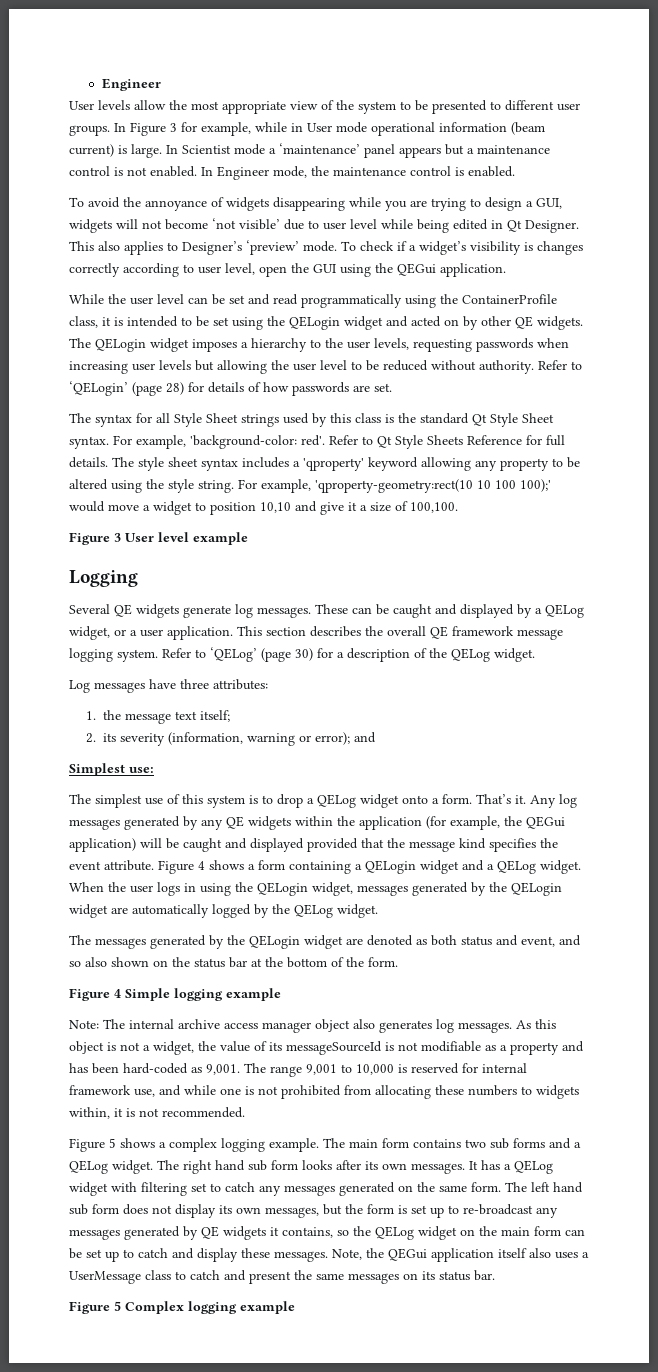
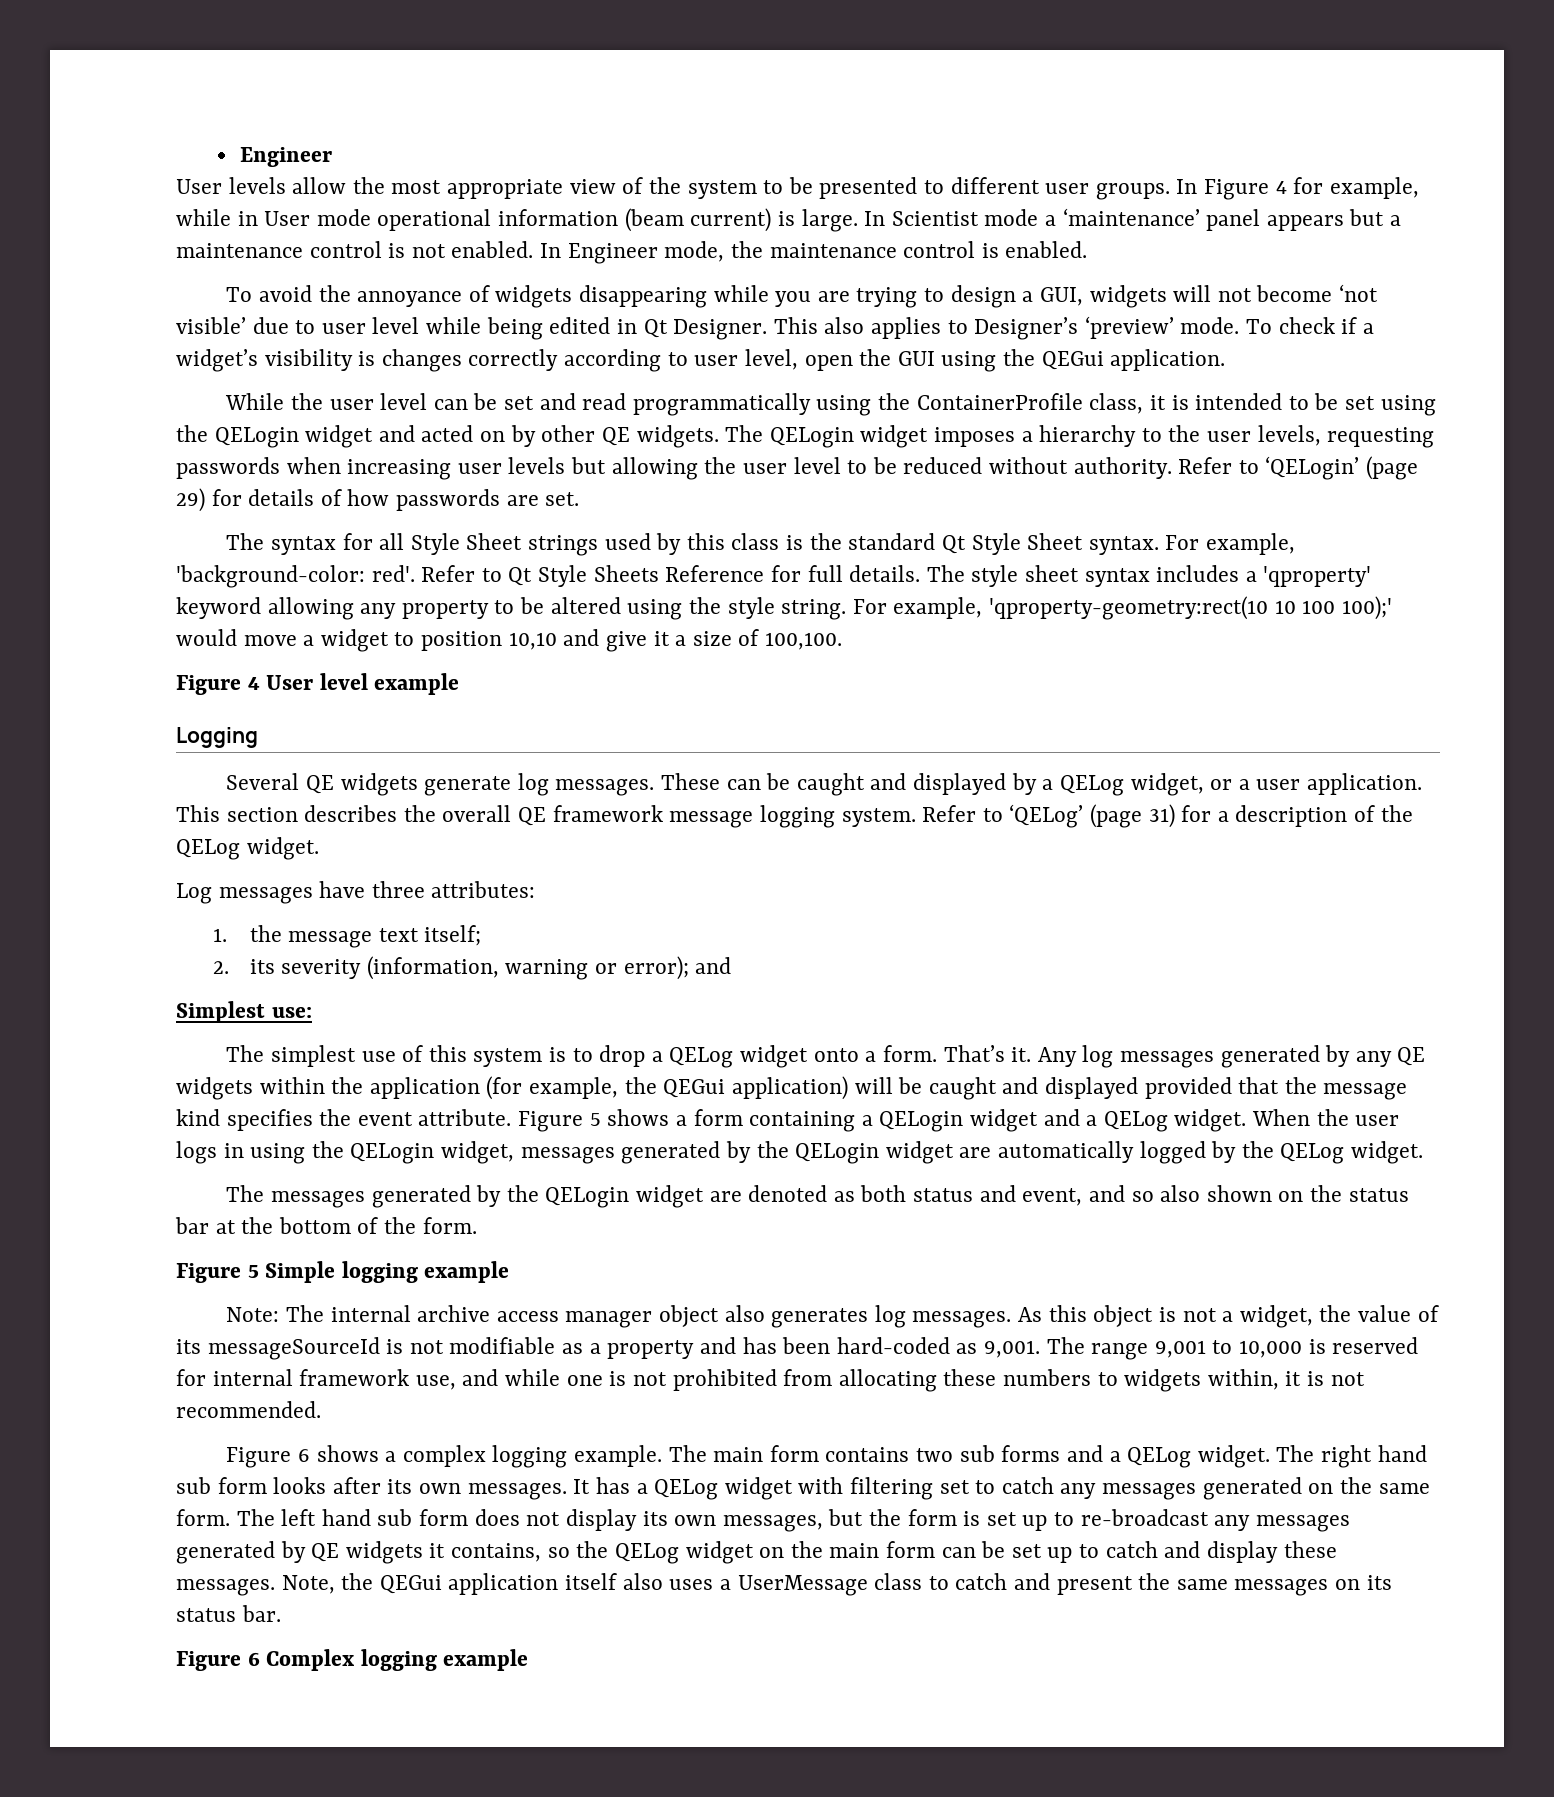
[170,123,177,132] 3 -> [1275,181,1287,194] 4
[166,382,184,395] 28) -> [176,488,205,512] 29)
[114,533,121,542] 3 -> [247,677,260,690] 4
[295,648,313,661] 30) -> [1148,804,1175,828] 31)
[198,861,205,870] 4 -> [589,1113,601,1126] 5
[114,989,121,998] 4 -> [247,1265,259,1278] 5
[109,1138,116,1148] 5 -> [297,1449,310,1462] 6
[114,1301,121,1311] 5 -> [247,1652,260,1666] 6

